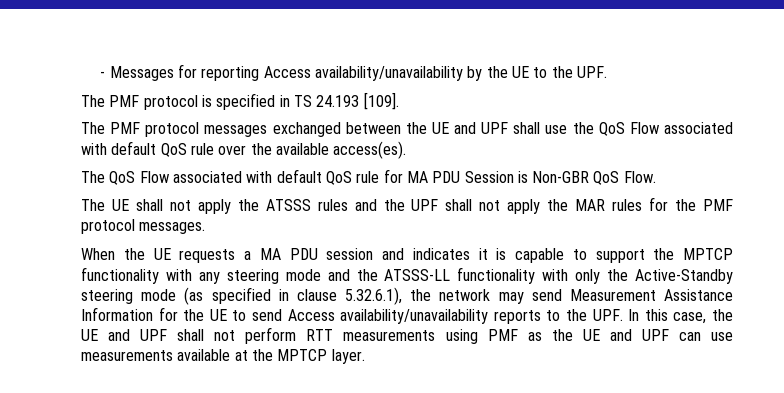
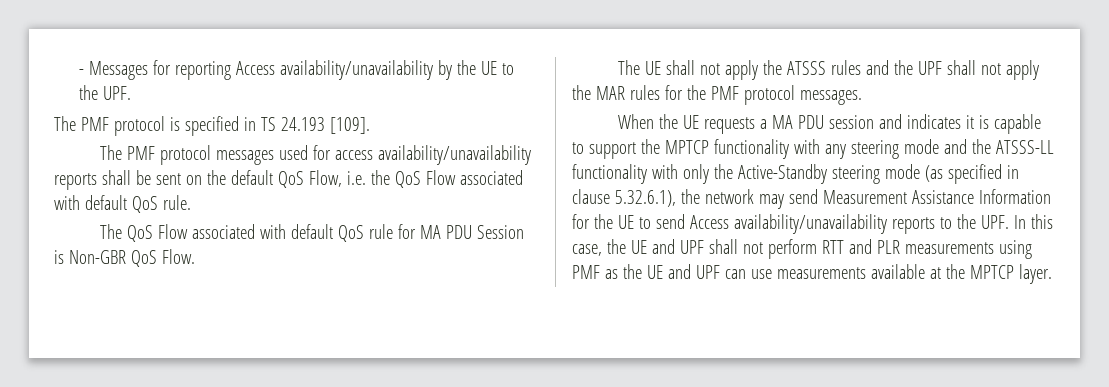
[272,122,568,137] exchanged between the UE and UPF shall use -> [278,145,531,165] [54,170,366,190] used for access availability/unavailability reports shall be sent on the default QoS Flow, i.e.
[190,141,407,159] rule over the available access(es). -> [162,195,191,210] rule.
(334, 335) none -> [848,239,900,254] and PLR

